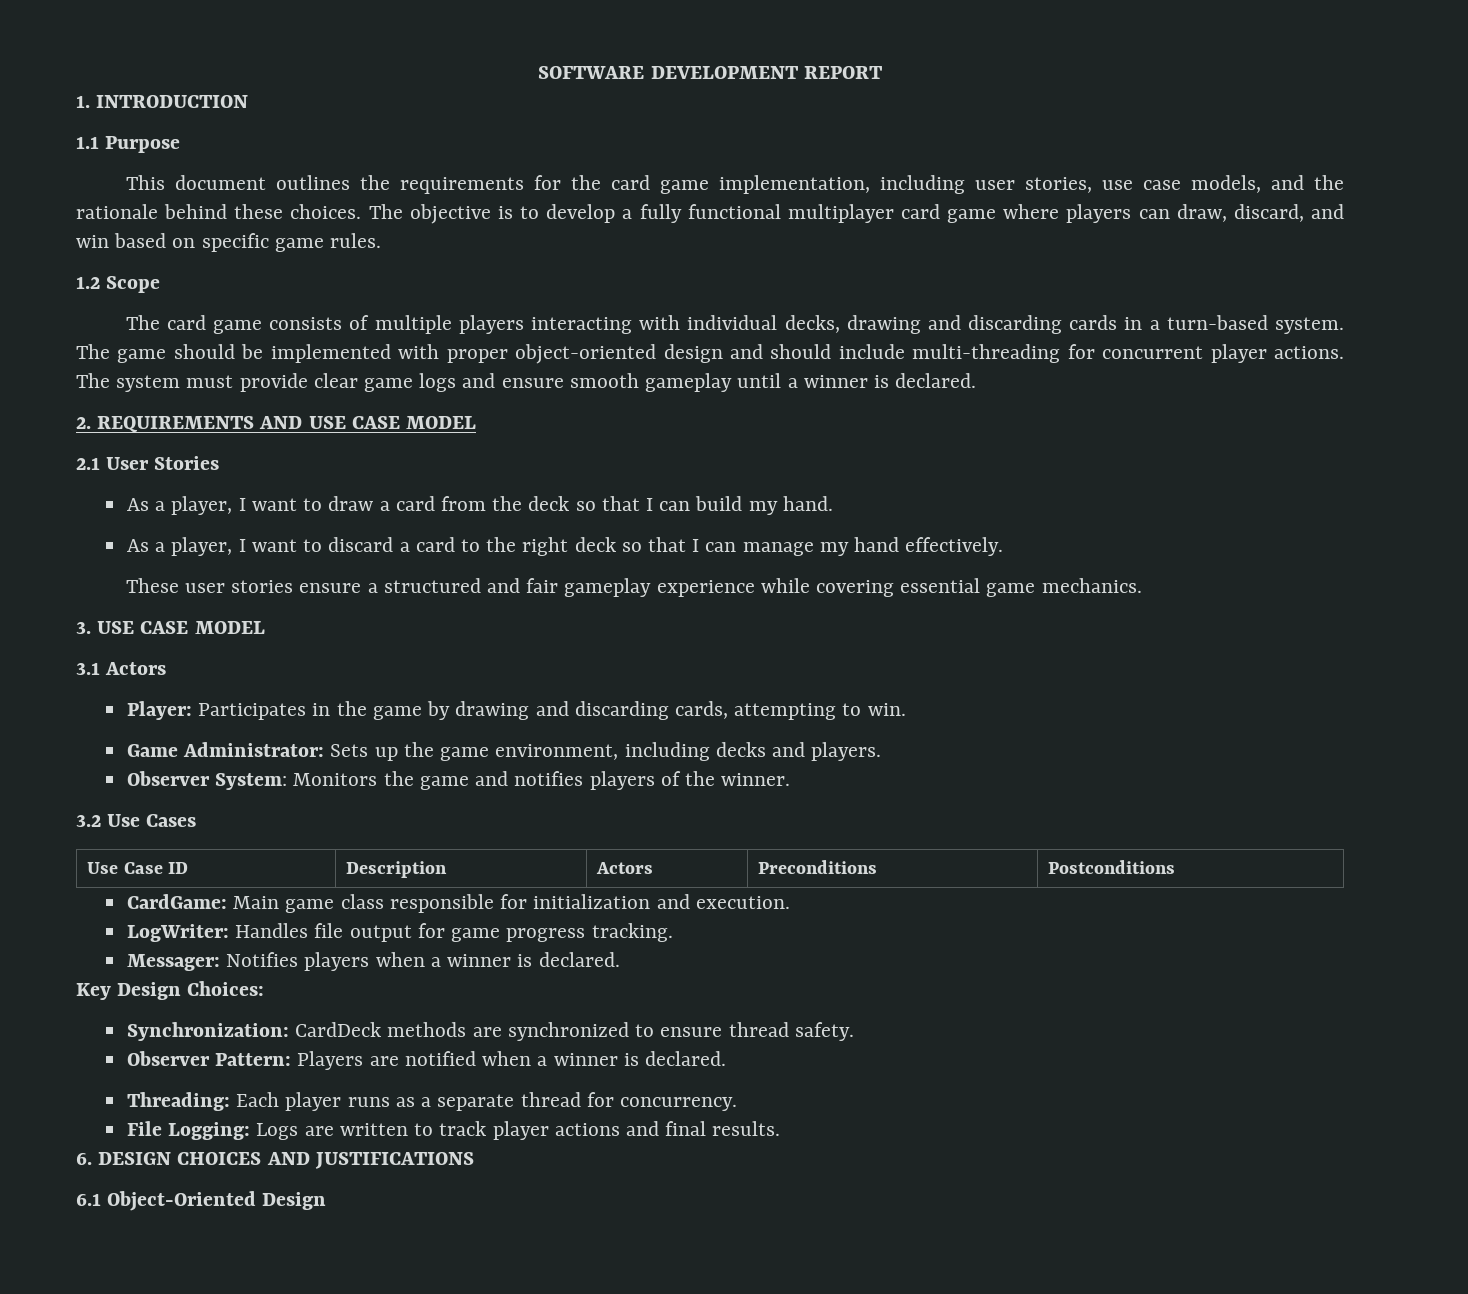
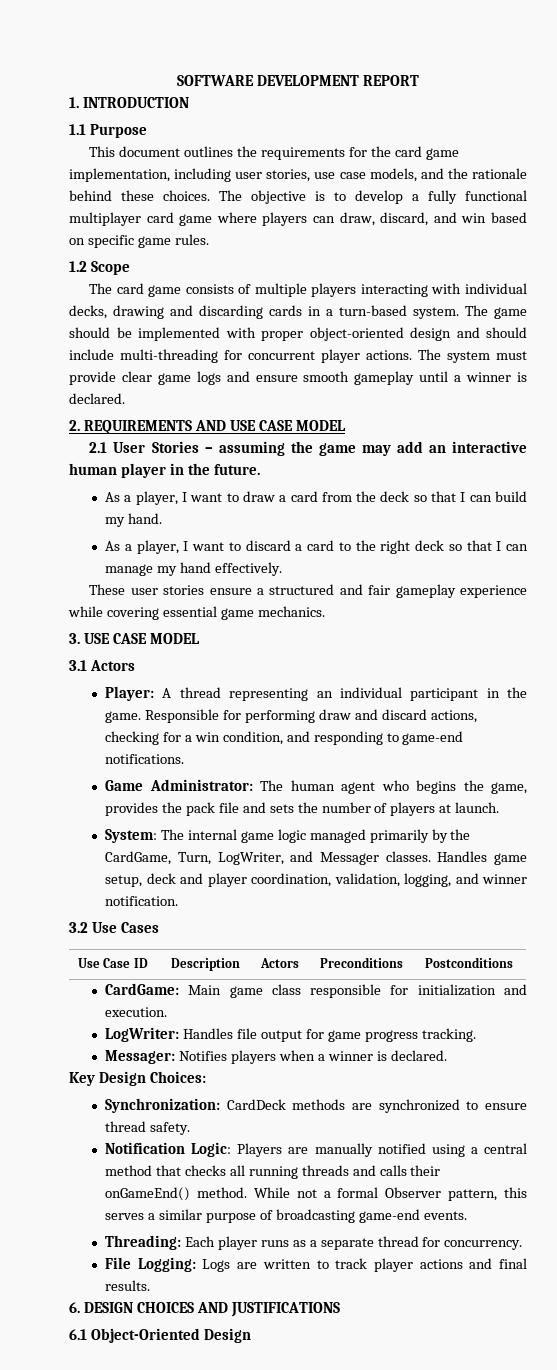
(220, 463) none -> [204,441,527,456] [69,463,260,478] – assuming the game may add an interactive human player in the future.
[198,701,906,720] [127,742,882,761] [127,771,791,790] Participates in the game by drawing and discarding cards, attempting to win. // Game Administrator: Sets up the game environment, including decks and players. // Observer System: Monitors the game and notifies players of the winner. -> [162,687,527,701] [105,709,477,723] [105,731,464,745] [105,754,185,764] [105,779,528,794] [105,802,500,816] [105,829,471,843] [105,851,527,865] [105,873,528,887] [105,896,179,906] A thread representing an individual participant in the game. Responsible for performing draw and discard actions, checking for a win condition, and responding to game-end notifications. // Game Administrator: The human agent who begins the game, provides the pack file and sets the number of players at launch. // System: The internal game logic managed primarily by the CardGame, Turn, LogWriter, and Messager classes. Handles game setup, deck and player coordination, validation, logging, and winner notification.
[127,1051,726,1070] Observer Pattern: Players are notified when a winner is declared. -> [105,1142,528,1157] [105,1165,441,1179] [105,1187,528,1201] [105,1209,467,1223] Notification Logic: Players are manually notified using a central method that checks all running threads and calls their onGameEnd() method. While not a formal Observer pattern, this serves a similar purpose of broadcasting game-end events.

